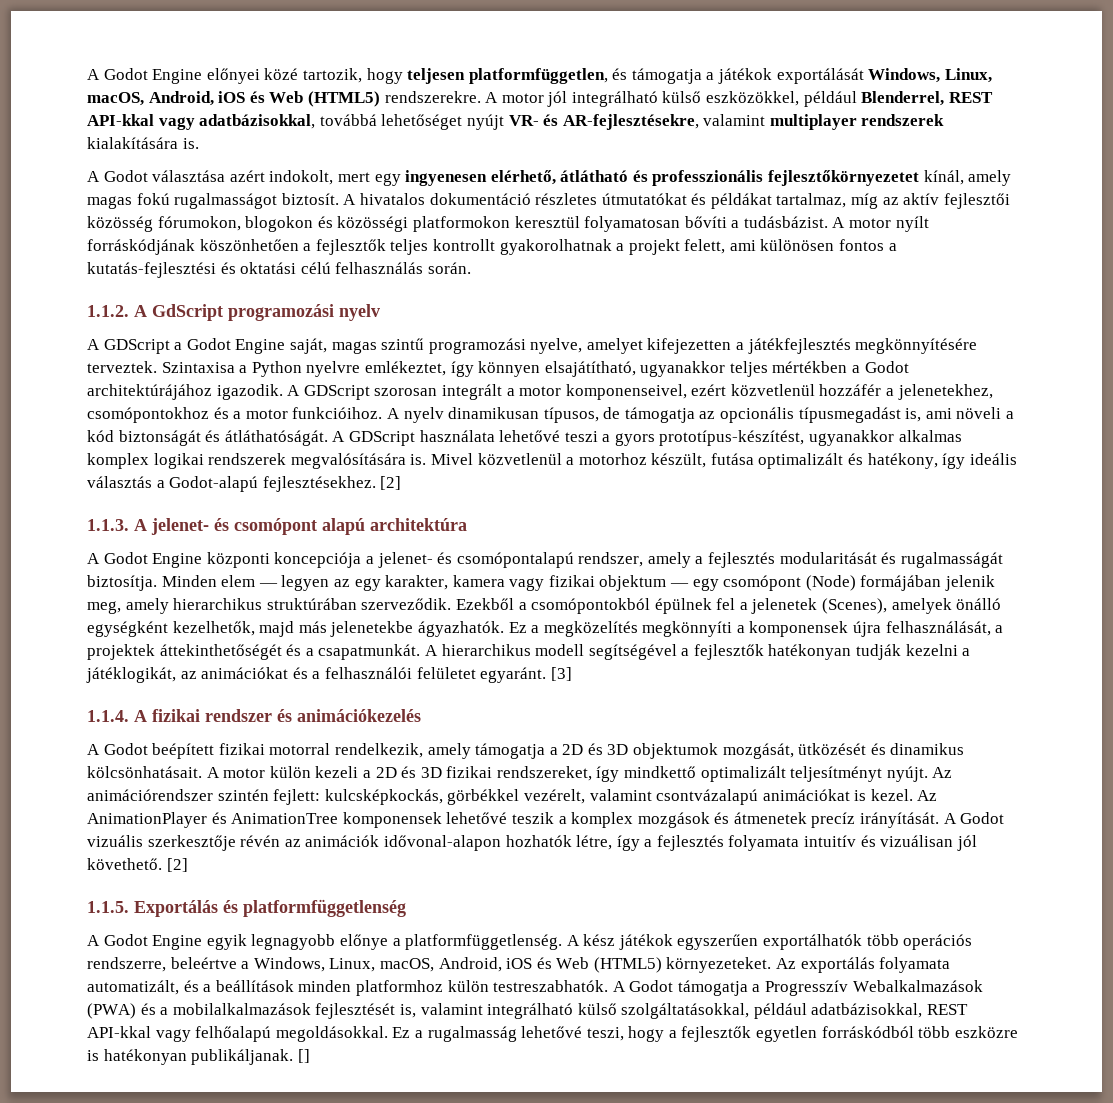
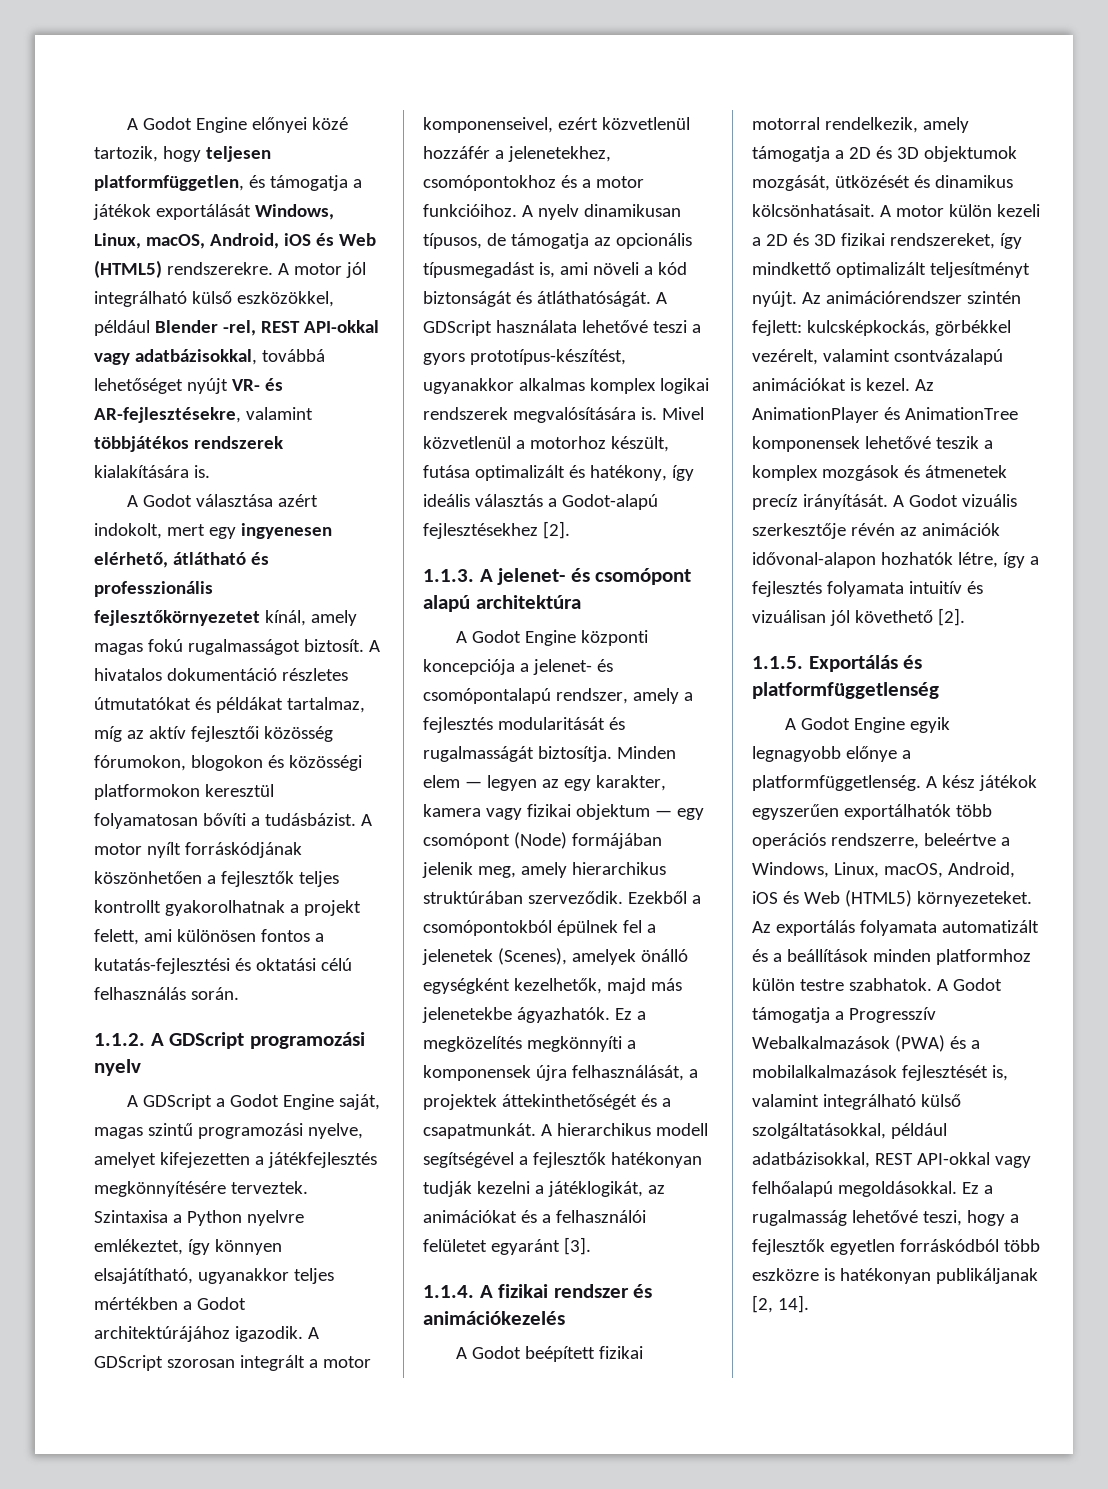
[861,91,993,106] [87,114,154,126] Blenderrel, REST API-kkal -> [154,320,379,336] Blender -rel, REST API-okkal
[769,114,857,130] multiplayer -> [94,436,189,452] többjátékos
[152,304,223,321] GdScript -> [169,1032,245,1049] GDScript
[262,476,402,492] fejlesztésekhez. [2] -> [423,521,570,539] fejlesztésekhez [2].
[480,667,572,683] egyaránt. [3] -> [490,1237,591,1255] egyaránt [3].
[87,858,188,872] követhető. [2] -> [854,608,965,626] követhető [2].
[87,980,179,995] automatizált, -> [941,920,1039,933] automatizált
[493,980,609,992] testreszabhatók. -> [799,978,932,991] testre szabhatok.
[87,1026,151,1038] API-kkal -> [916,1152,990,1165] API-okkal
[191,1049,310,1065] publikáljanak. [] -> [935,1268,1038,1284] [752,1295,809,1313] publikáljanak [2, 14].

